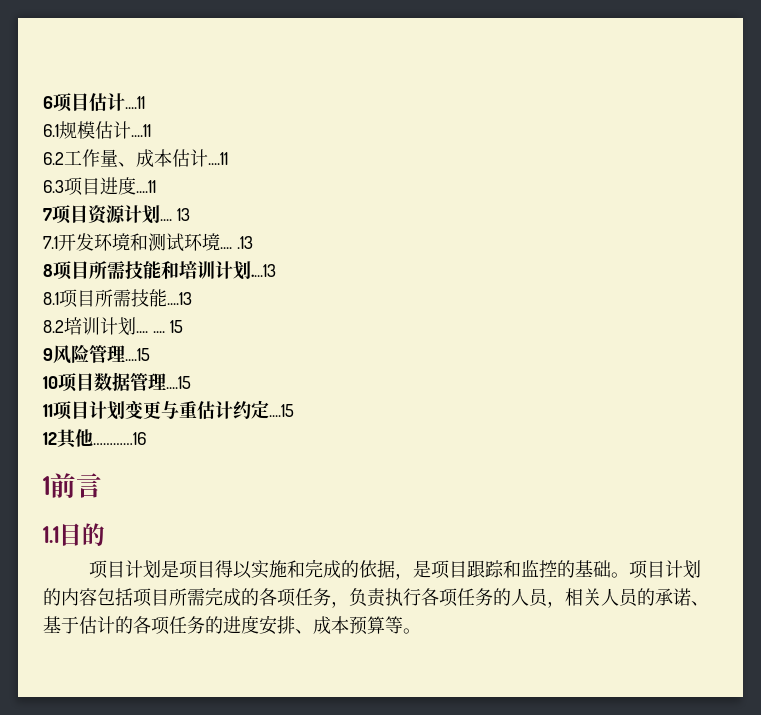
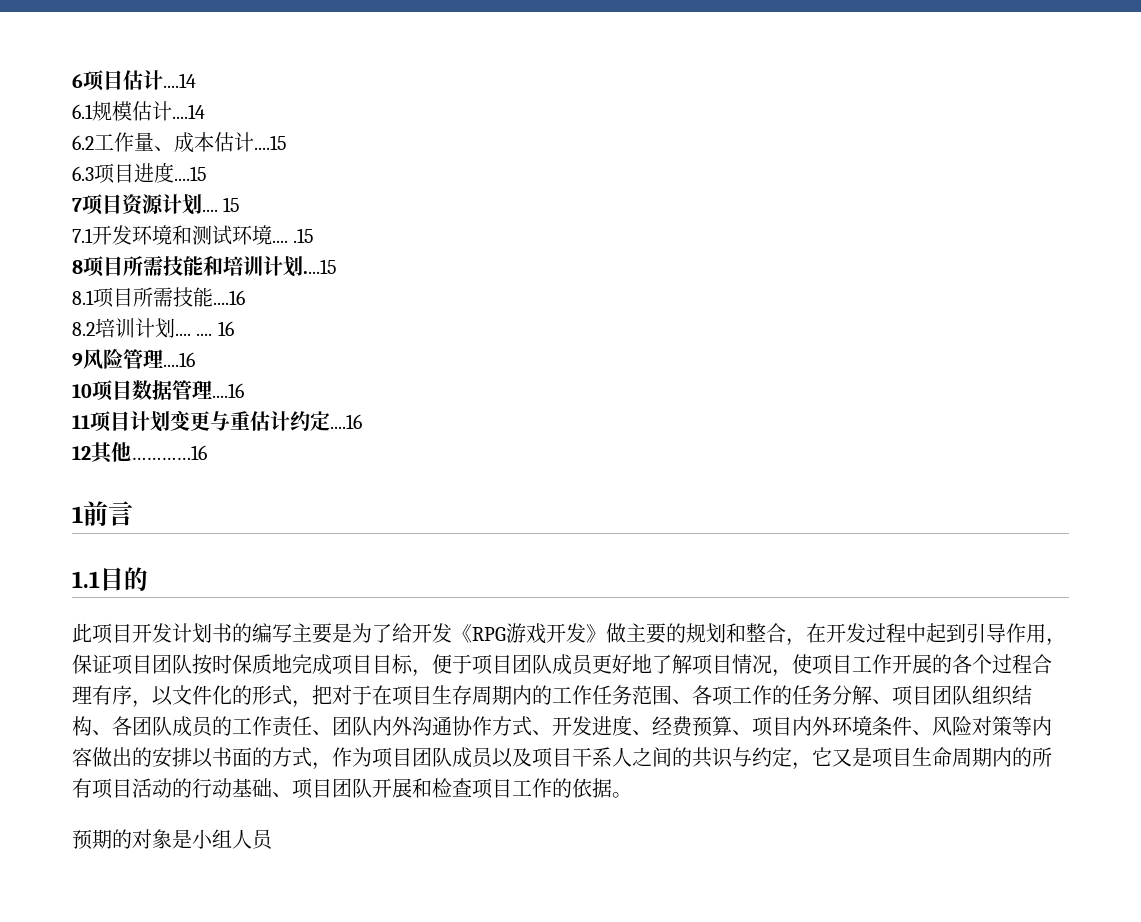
[125,96,145,109] ....11 -> [163,73,196,88] ....14
[131,124,151,137] ....11 -> [172,104,205,119] ....14
[208,152,228,165] ....11 -> [254,135,287,150] ....15
[136,180,156,193] ....11 -> [174,166,207,181] ....15
[176,208,190,221] 13 -> [223,197,241,212] 15
[236,236,253,249] .13 -> [293,228,315,243] .15
[251,264,276,277] ....13 -> [303,259,337,274] ....15
[167,292,192,305] ....13 -> [213,290,245,305] ....16
[169,320,183,333] 15 -> [217,321,234,336] 16
[125,348,150,361] ....15 -> [163,352,195,367] ....16
[166,376,191,389] ....15 -> [212,383,244,398] ....16
[269,404,294,417] ....15 -> [330,414,362,429] ....16
[89,559,702,580] [43,587,709,608] [43,615,421,635] 项目计划是项目得以实施和完成的依据，是项目跟踪和监控的基础。项目计划的内容包括项目所需完成的各项任务，负责执行各项任务的人员，相关人员的承诺、基于估计的各项任务的进度安排、成本预算等。 -> [72,623,1066,646] [72,654,1052,677] [72,685,1032,708] [72,715,1052,737] [72,747,1052,770] [72,778,632,799] [72,829,274,850] 此项目开发计划书的编写主要是为了给开发《RPG游戏开发》做主要的规划和整合，在开发过程中起到引导作用，保证项目团队按时保质地完成项目目标，便于项目团队成员更好地了解项目情况，使项目工作开展的各个过程合理有序，以文件化的形式，把对于在项目生存周期内的工作任务范围、各项工作的任务分解、项目团队组织结构、各团队成员的工作责任、团队内外沟通协作方式、开发进度、经费预算、项目内外环境条件、风险对策等内容做出的安排以书面的方式，作为项目团队成员以及项目干系人之间的共识与约定，它又是项目生命周期内的所有项目活动的行动基础、项目团队开展和检查项目工作的依据。 // 预期的对象是小组人员

